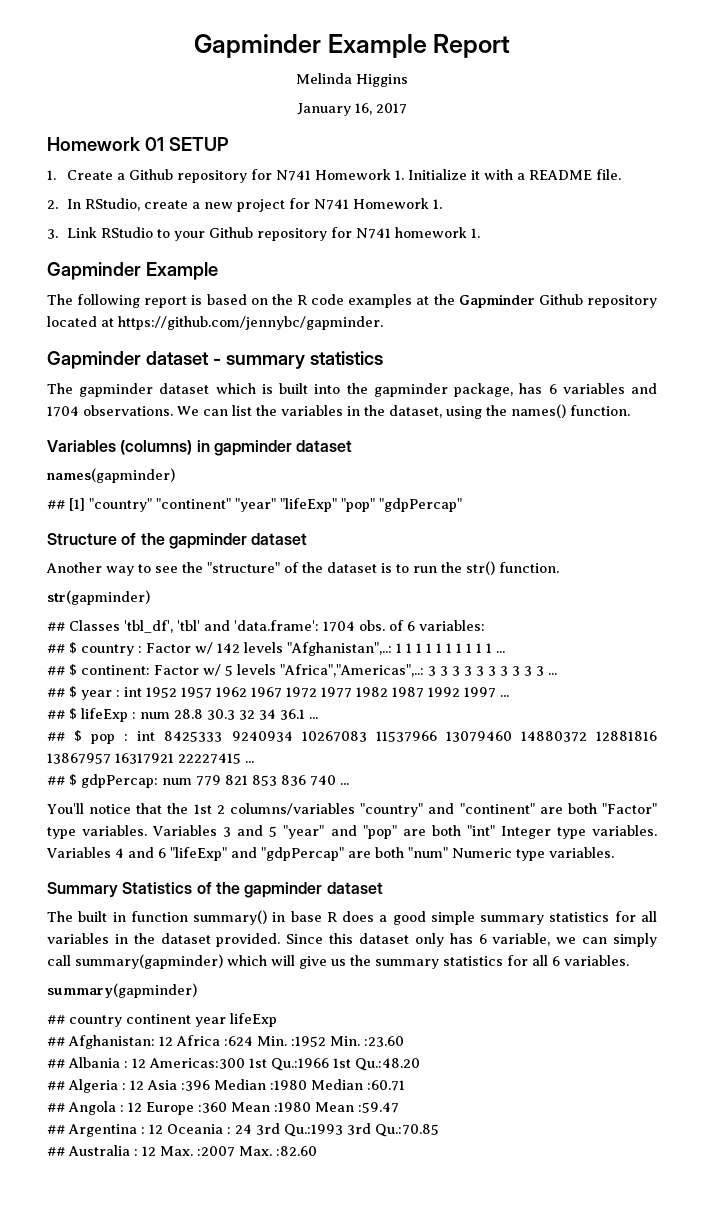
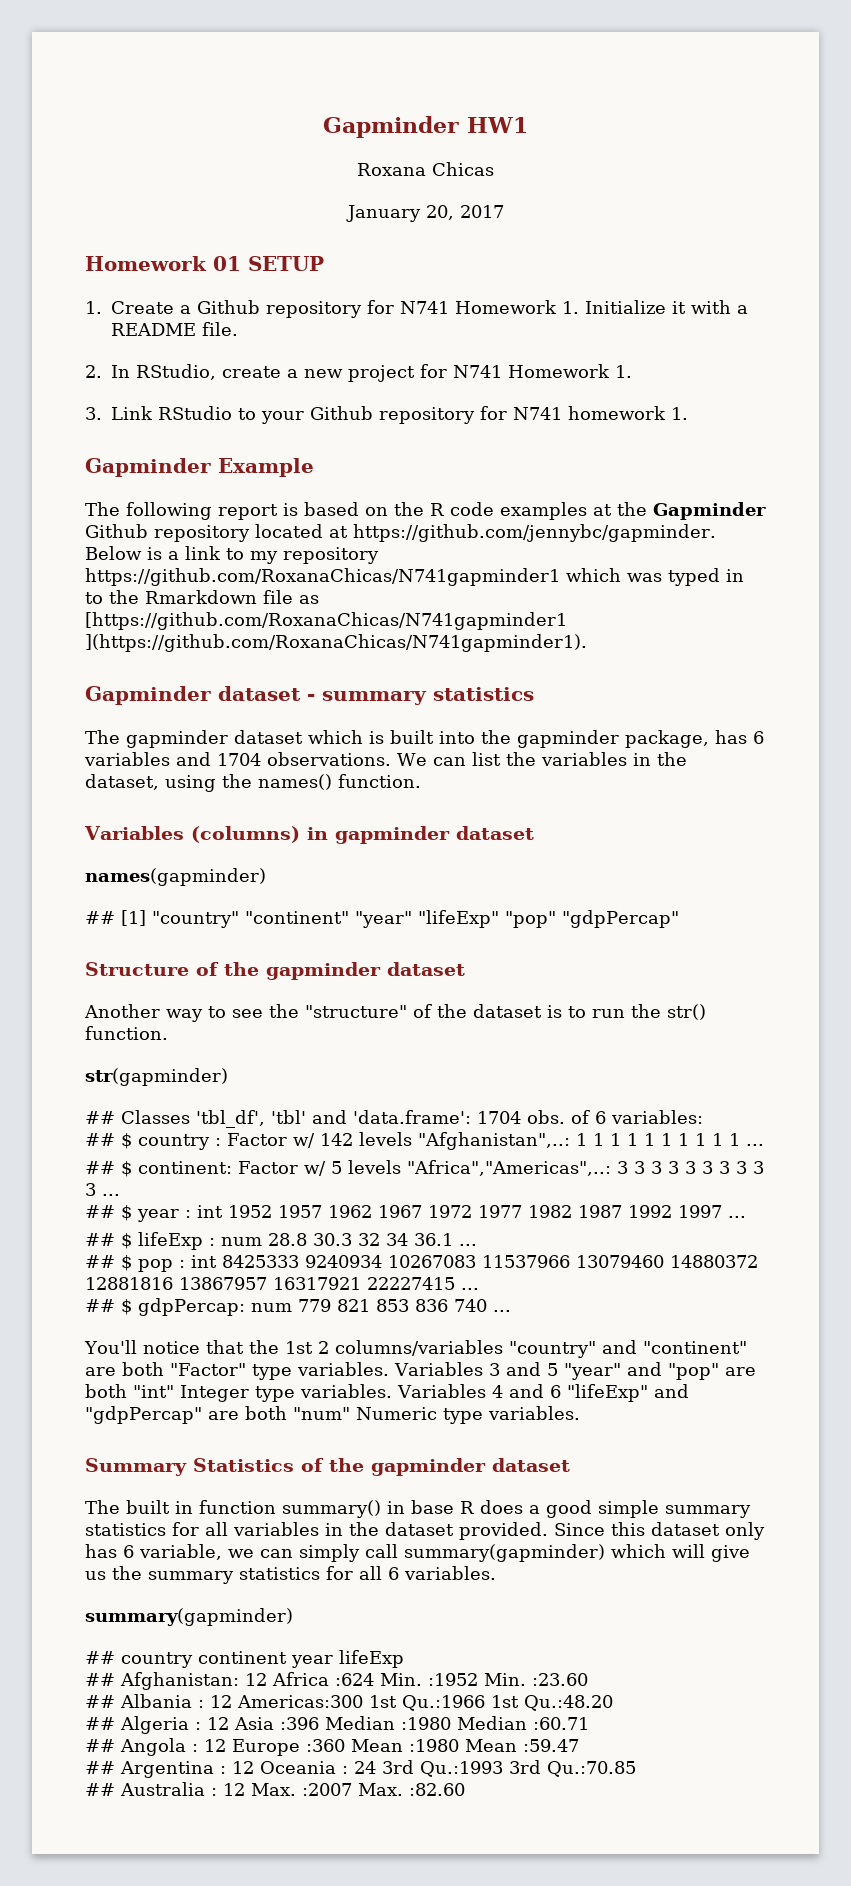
[193,34,511,58] [296,73,408,87] Gapminder Example Report // Melinda Higgins -> [323,116,528,138] [357,162,494,176] Gapminder HW1 // Roxana Chicas
[355,103,372,115] 16, -> [425,205,454,220] 20,
(383, 323) none -> [85,546,379,564] [85,568,744,586] [85,590,319,604] [85,612,567,630] [85,634,587,652] Below is a link to my repository https://github.com/RoxanaChicas/N741gapminder1 which was typed in to the Rmarkdown file as [https://github.com/RoxanaChicas/N741gapminder1 ](https://github.com/RoxanaChicas/N741gapminder1).

